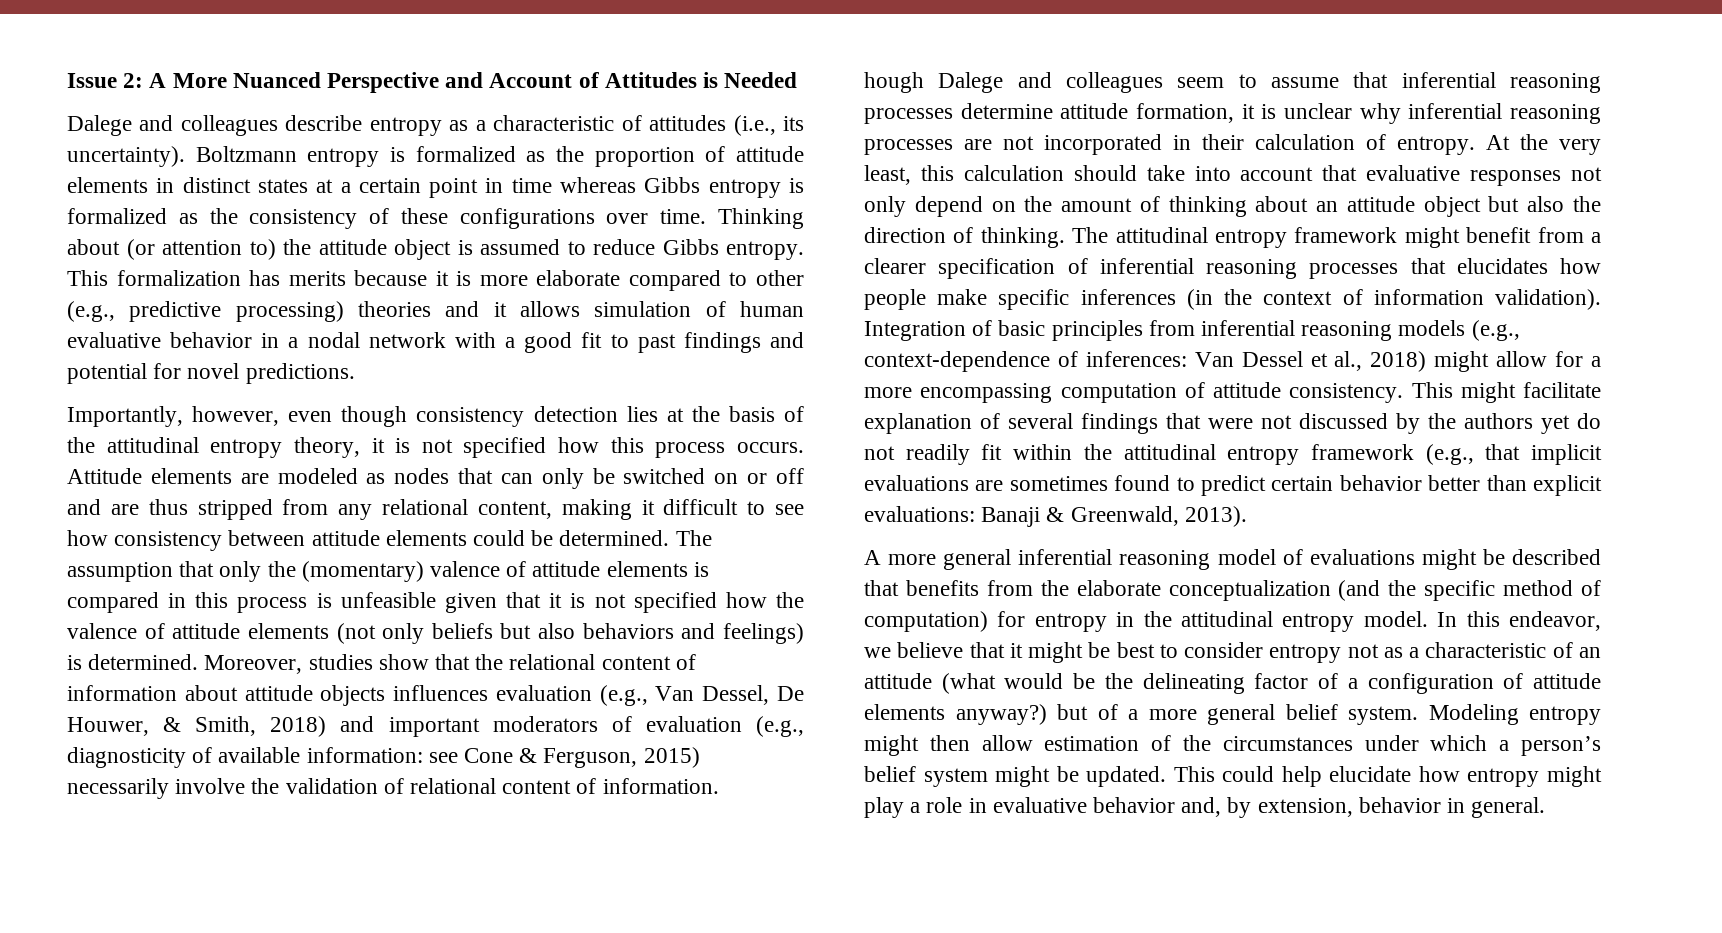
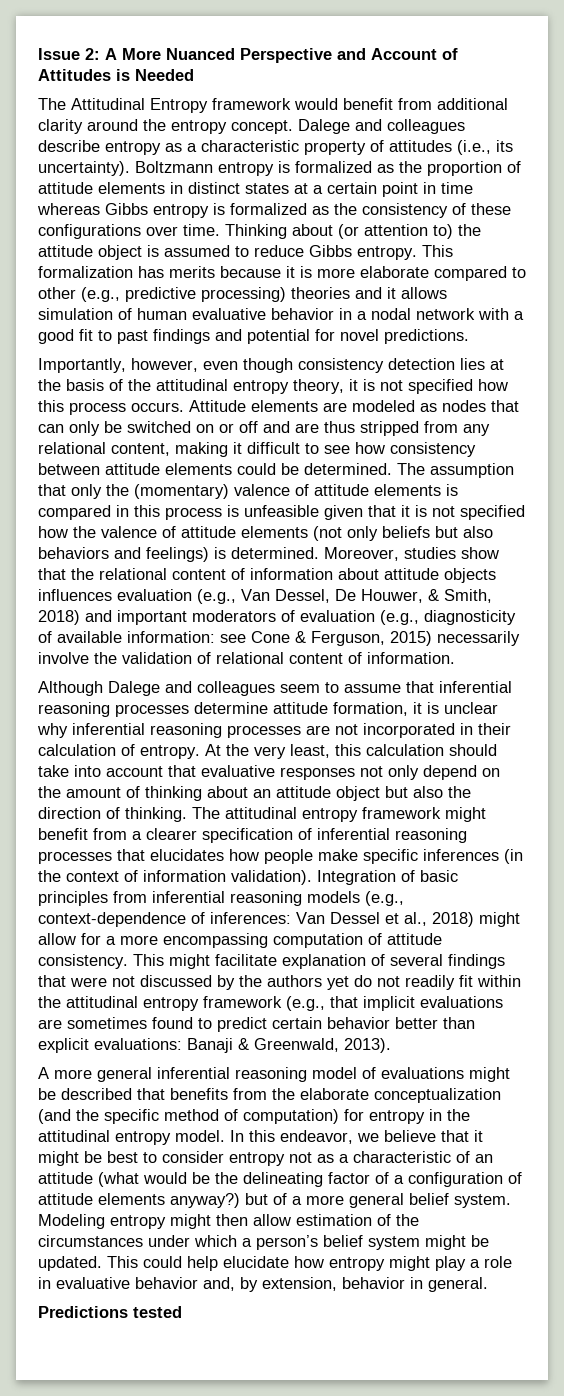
(798, 80) none -> [38,98,508,113] [38,119,293,134] The Attitudinal Entropy framework would benefit from additional clarity around the entropy concept.
(615, 123) none -> [304,141,366,155] property
[864,72,924,93] hough -> [38,681,103,696] Although
(1546, 807) none -> [38,1306,182,1318] // Predictions tested

